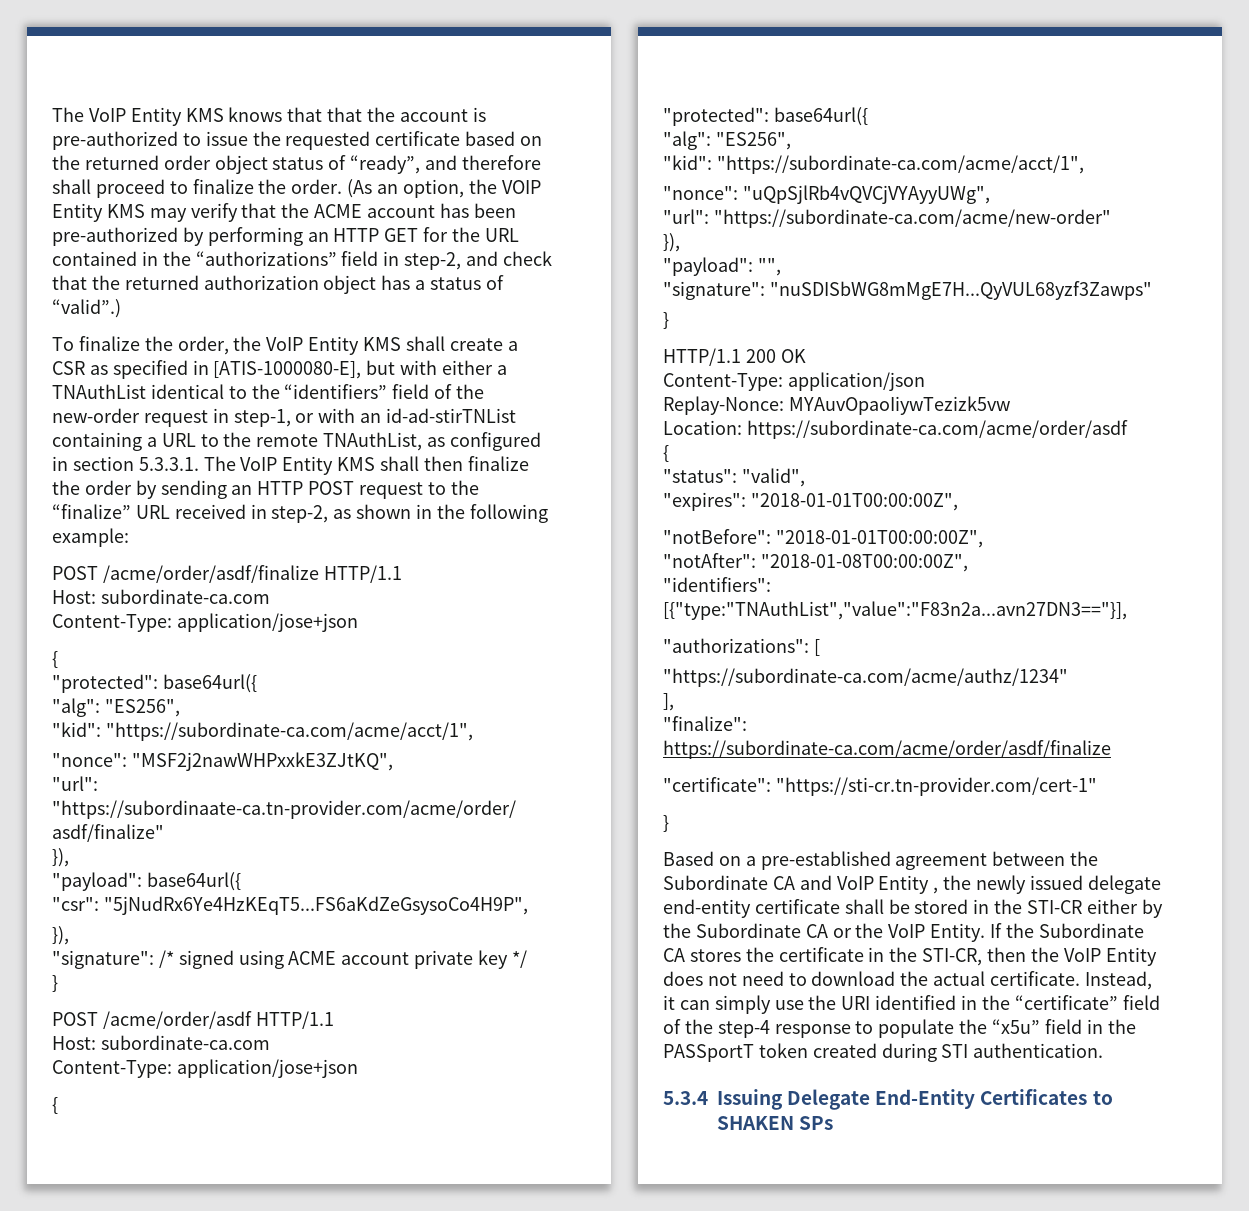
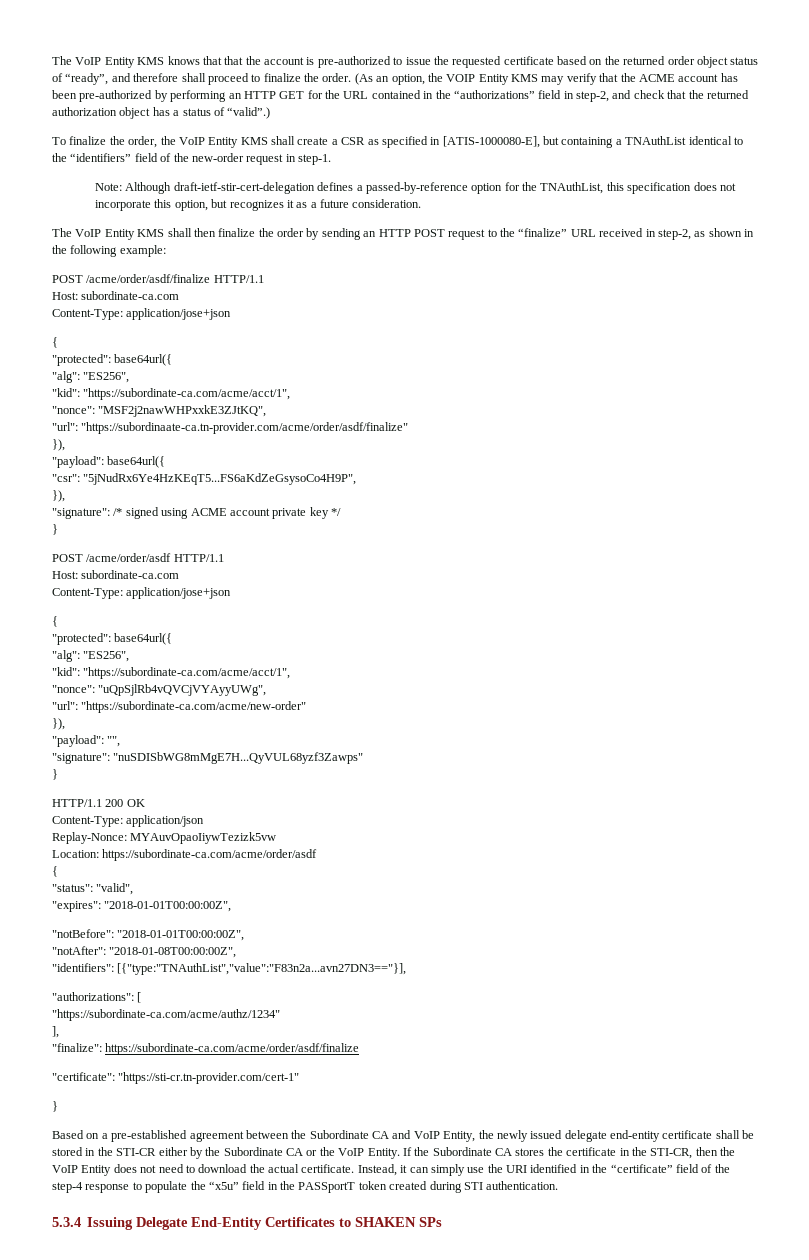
[400,360,494,375] with either -> [561,137,614,148] containing
[233,408,517,427] [52,432,541,451] [52,456,199,471] step-1, or with an id-ad-stirTNList containing a URL to the remote TNAuthList, as configured in section 5.3.3.1. -> [298,154,331,165] [94,182,736,194] [94,199,422,211] step-1. // Note: Although draft-ietf-stir-cert-delegation defines a passed-by-reference option for the TNAuthList, this specification does not incorporate this option, but recognizes it as a future consideration. //
[878,875,939,894] Entity , -> [443,1131,476,1142] Entity,

